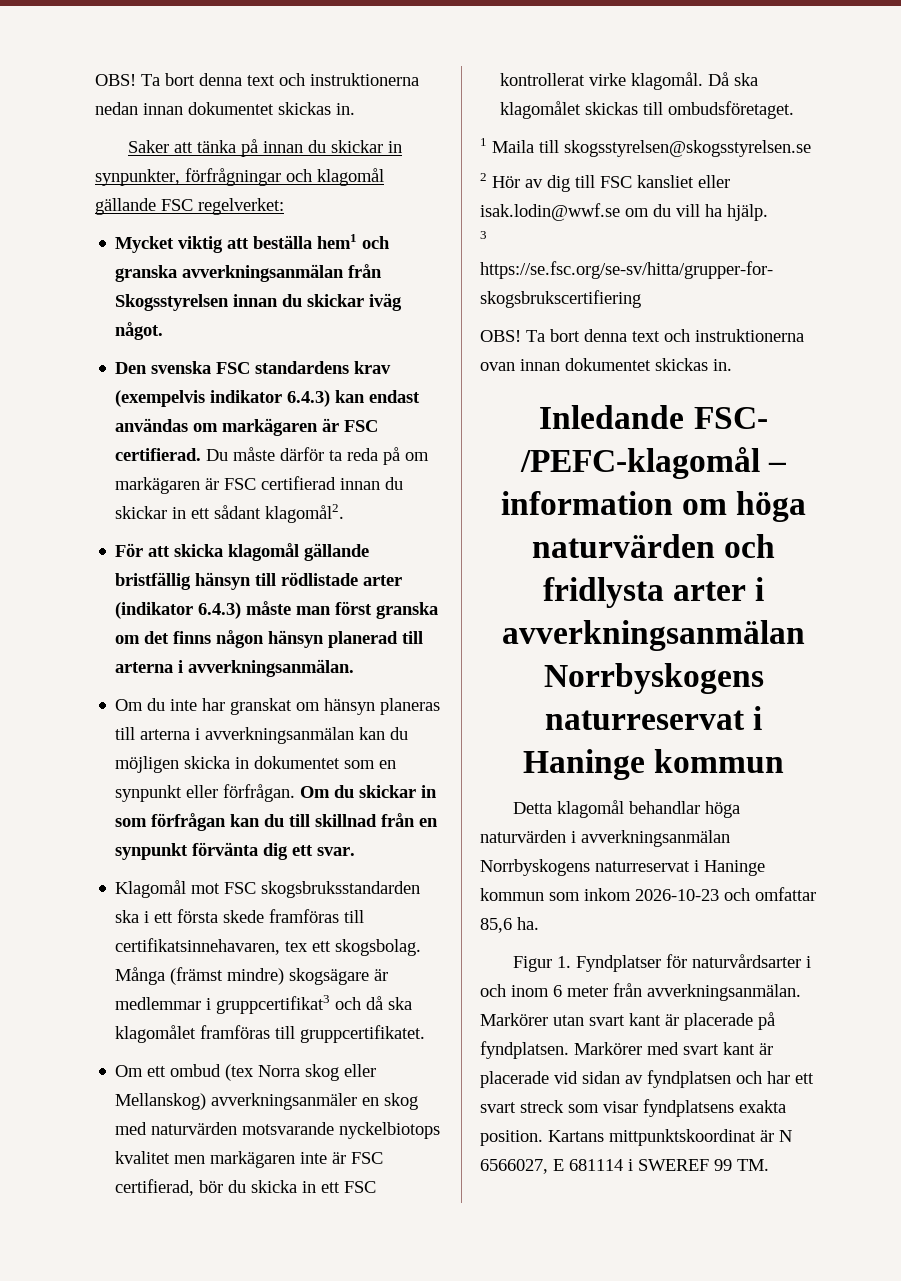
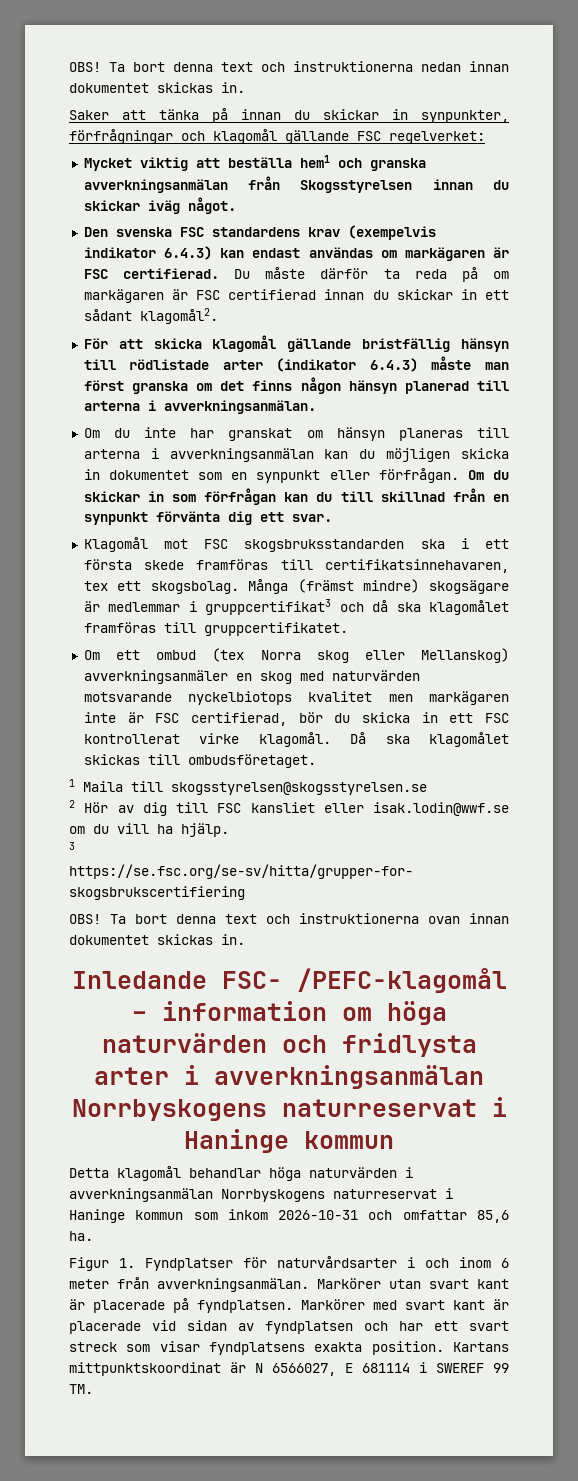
[635,889,719,901] 2026-10-23 -> [278,1210,359,1220] 2026-10-31

